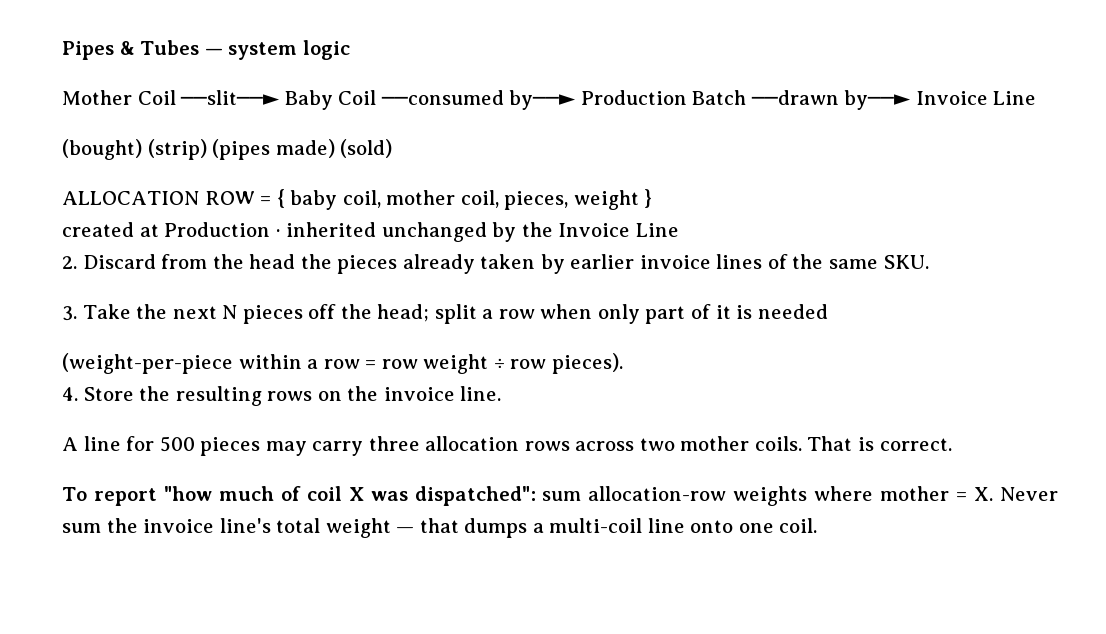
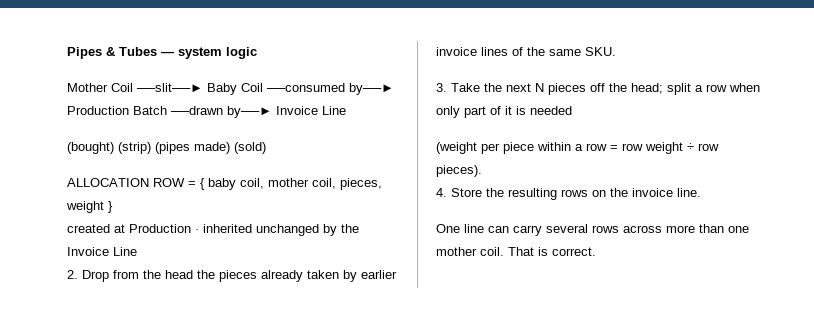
[82,254,156,269] Discard -> [82,270,109,282] Drop
[62,353,233,374] (weight-per-piece -> [436,142,534,154] (weight per piece
[62,436,952,456] [62,486,1058,506] [62,518,818,538] A line for 500 pieces may carry three allocation rows across two mother coils. That is correct. // To report "how much of coil X was dispatched": sum allocation-row weights where mother = X. Never sum the invoice line's total weight — that dumps a multi-coil line onto one coil. -> [436,224,749,236] [436,247,596,256] One line can carry several rows across more than one mother coil. That is correct.

